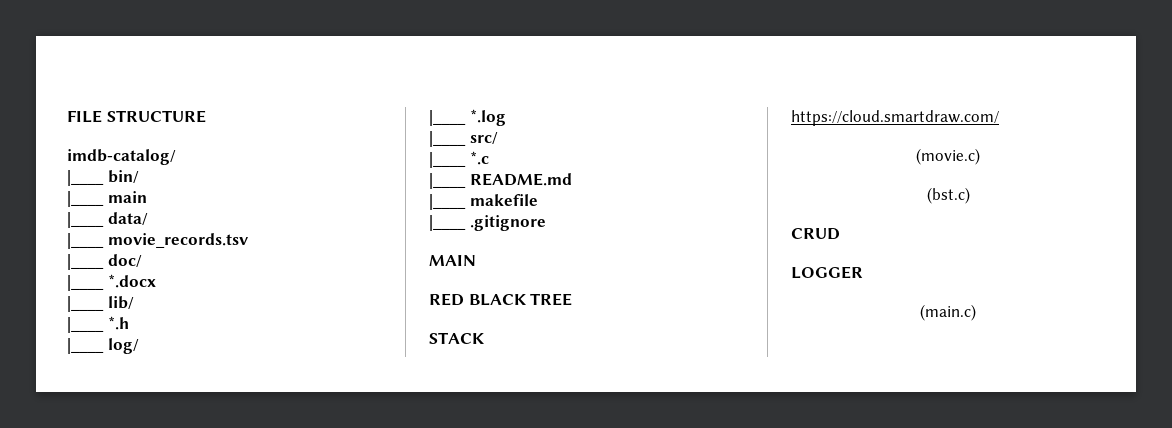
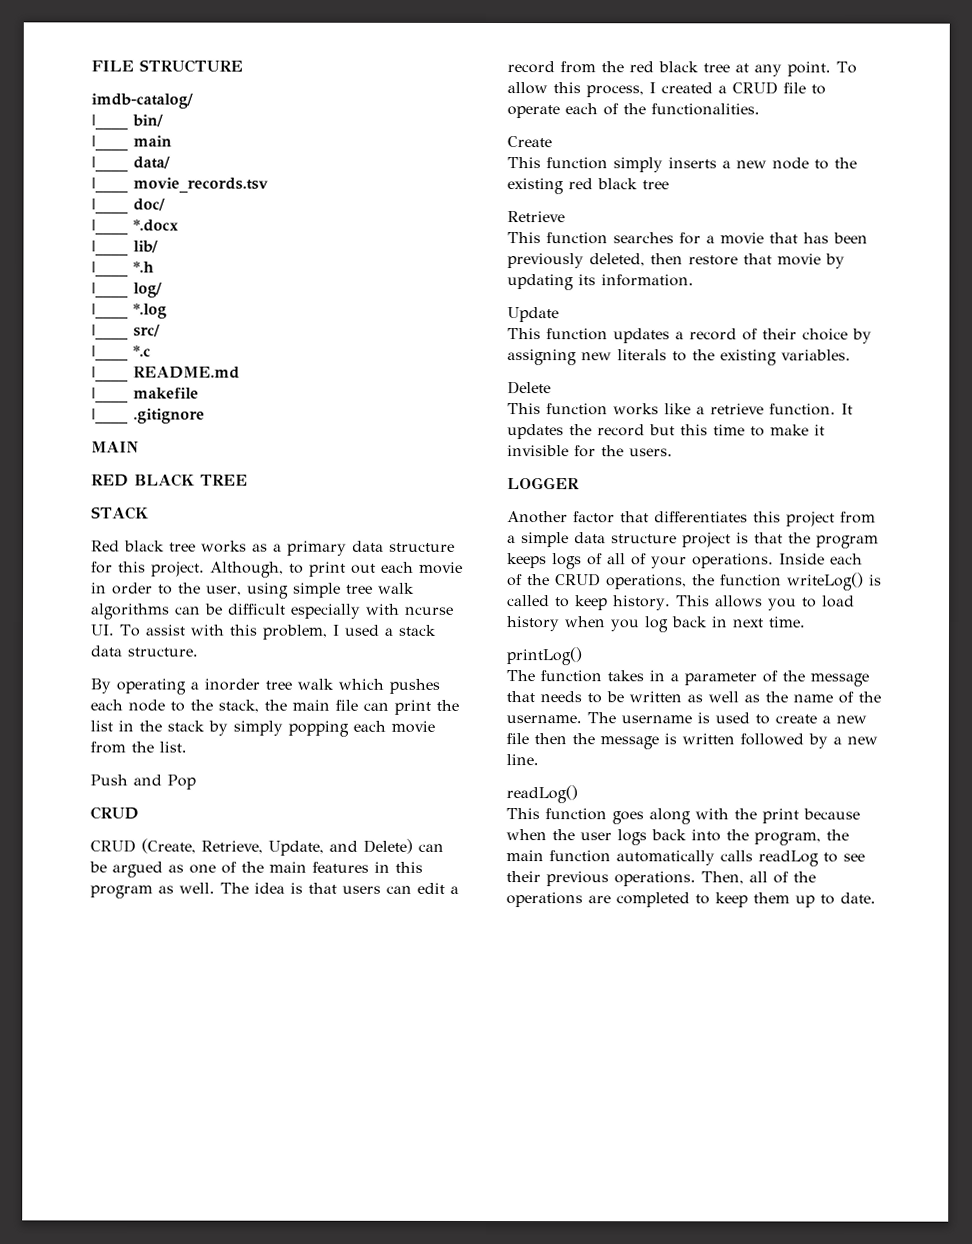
[791,110,999,126] [916,148,980,165] [926,187,970,204] [791,228,840,240] [791,266,863,279] [920,304,976,321] https://cloud.smartdraw.com/ // (movie.c) // (bst.c) // CRUD // LOGGER // (main.c) -> [91,540,455,556] [91,561,463,578] [91,582,415,599] [91,603,454,620] [90,624,436,640] [90,645,198,657] [90,678,440,695] [90,699,459,715] [90,720,435,737] [90,741,187,754] [90,774,196,790] [90,806,139,820] [90,838,444,856] [89,861,423,878] [90,882,459,899] [507,61,857,77] [507,81,826,98] [507,103,760,119] [507,136,552,148] [507,157,857,173] [507,178,669,195] [507,211,565,223] [507,232,868,245] [507,253,845,269] [507,274,694,291] [507,307,559,323] [507,328,872,344] [507,349,851,366] [507,381,551,395] [507,403,853,416] [507,424,825,440] [507,445,673,458] [507,477,580,490] [507,511,876,527] [507,532,879,549] [507,553,863,570] [507,572,882,591] [507,595,855,611] [506,616,806,633] [506,647,582,666] [506,670,869,687] [506,691,881,704] [506,712,867,725] [506,733,878,750] [506,754,539,766] [506,785,578,804] [506,808,860,825] [506,829,849,846] [506,850,865,867] [506,871,816,887] [506,892,876,908] Red black tree works as a primary data structure for this project. Although, to print out each movie in order to the user, using simple tree walk algorithms can be difficult especially with ncurse UI. To assist with this problem, I used a stack data structure. // By operating a inorder tree walk which pushes each node to the stack, the main file can print the list in the stack by simply popping each movie from the list. // Push and Pop // CRUD // CRUD (Create, Retrieve, Update, and Delete) can be argued as one of the main features in this program as well. The idea is that users can edit a record from the red black tree at any point. To allow this process, I created a CRUD file to operate each of the functionalities. // Create // This function simply inserts a new node to the existing red black tree // Retrieve // This function searches for a movie that has been previously deleted, then restore that movie by updating its information. // Update // This function updates a record of their choice by assigning new literals to the existing variables. // Delete // This function works like a retrieve function. It updates the record but this time to make it invisible for the users. // LOGGER // Another factor that differentiates this project from a simple data structure project is that the program keeps logs of all of your operations. Inside each of the CRUD operations, the function writeLog() is called to keep history. This allows you to load history when you log back in next time. // printLog() // The function takes in a parameter of the message that needs to be written as well as the name of the username. The username is used to create a new file then the message is written followed by a new line. // readLog() // This function goes along with the print because when the user logs back into the program, the main function automatically calls readLog to see their previous operations. Then, all of the operations are completed to keep them up to date.

